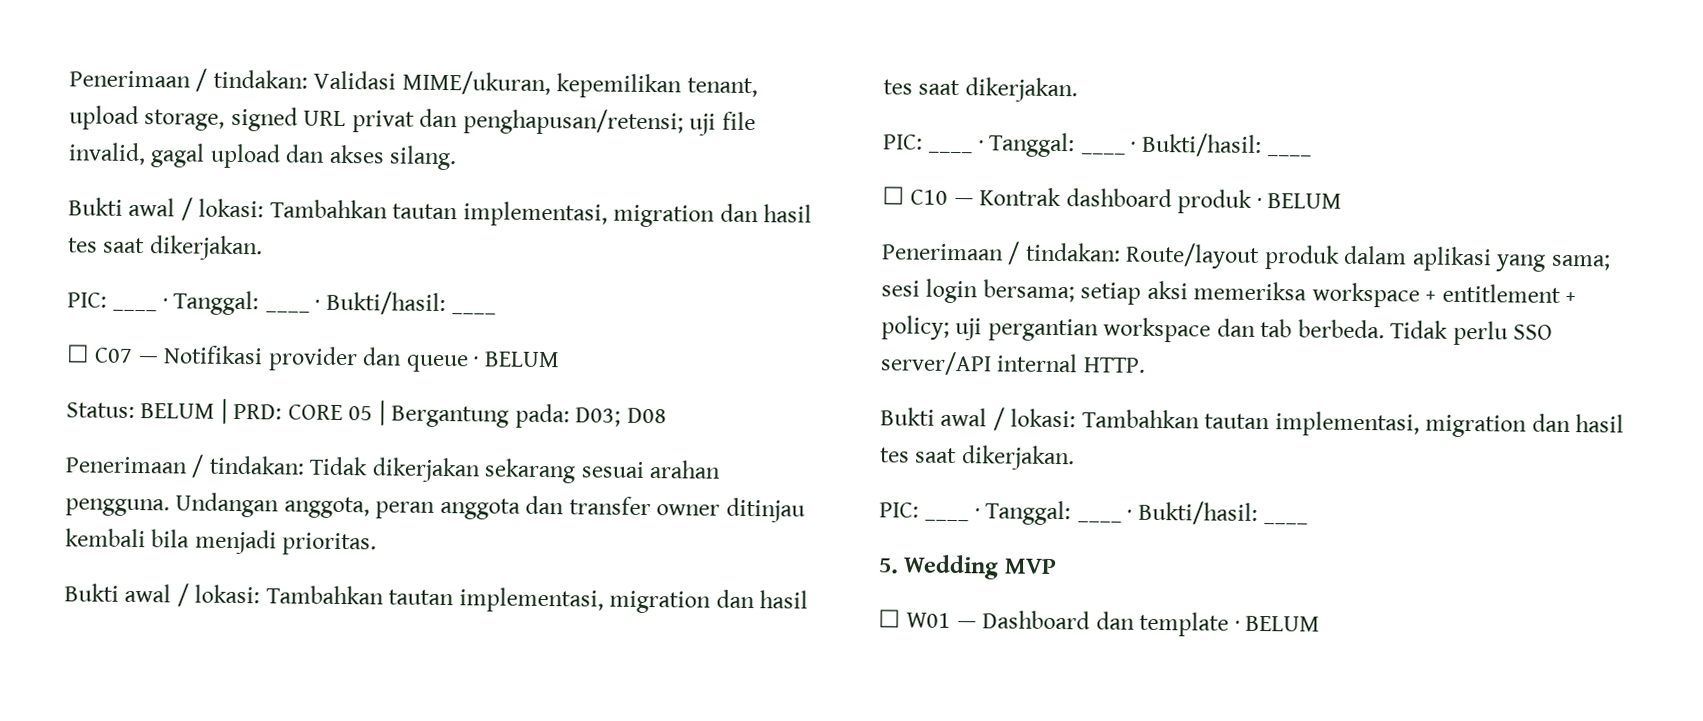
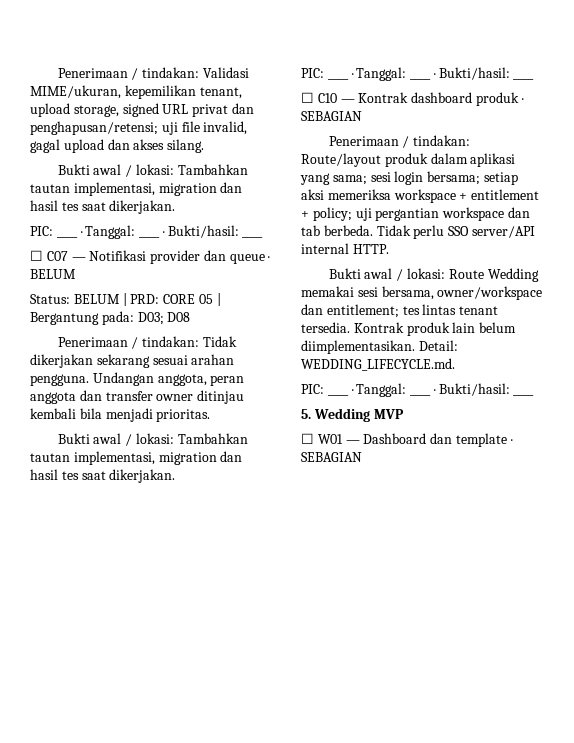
[1267,193,1343,209] BELUM -> [301,111,362,121] SEBAGIAN
[1081,409,1625,438] [880,445,1075,471] Tambahkan tautan implementasi, migration dan hasil tes saat dikerjakan. -> [448,268,539,282] [301,286,543,300] [301,304,499,318] [301,322,517,336] [301,340,458,354] [301,358,455,371] Route Wedding memakai sesi bersama, owner/workspace dan entitlement; tes lintas tenant tersedia. Kontrak produk lain belum diimplementasikan. Detail: WEDDING_LIFECYCLE.md.
[1245,615,1321,632] BELUM -> [301,452,362,462] SEBAGIAN

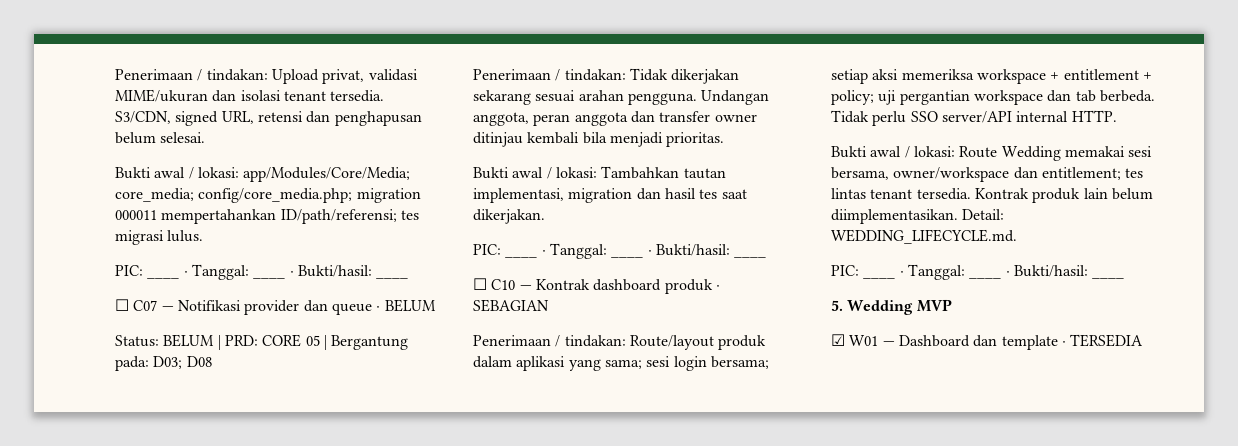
[57,67,250,80] [30,85,242,99] [30,103,254,117] [30,121,248,135] [30,139,205,153] [57,164,248,177] [30,182,243,196] [30,200,176,214] Penerimaan / tindakan: Validasi MIME/ukuran, kepemilikan tenant, upload storage, signed URL privat dan penghapusan/retensi; uji file invalid, gagal upload dan akses silang. // Bukti awal / lokasi: Tambahkan tautan implementasi, migration dan hasil tes saat dikerjakan. -> [115,69,418,84] [115,89,385,102] [115,111,422,126] [115,132,206,144] [115,167,411,182] [115,188,421,203] [115,209,419,224] [115,230,204,245] Penerimaan / tindakan: Upload privat, validasi MIME/ukuran dan isolasi tenant tersedia. S3/CDN, signed URL, retensi dan penghapusan belum selesai. // Bukti awal / lokasi: app/Modules/Core/Media; core_media; config/core_media.php; migration 000011 mempertahankan ID/path/referensi; tes migrasi lulus.
[301,433,314,444] ☐ -> [831,334,845,346] ☑
[301,452,362,462] SEBAGIAN -> [1070,334,1144,347] TERSEDIA

